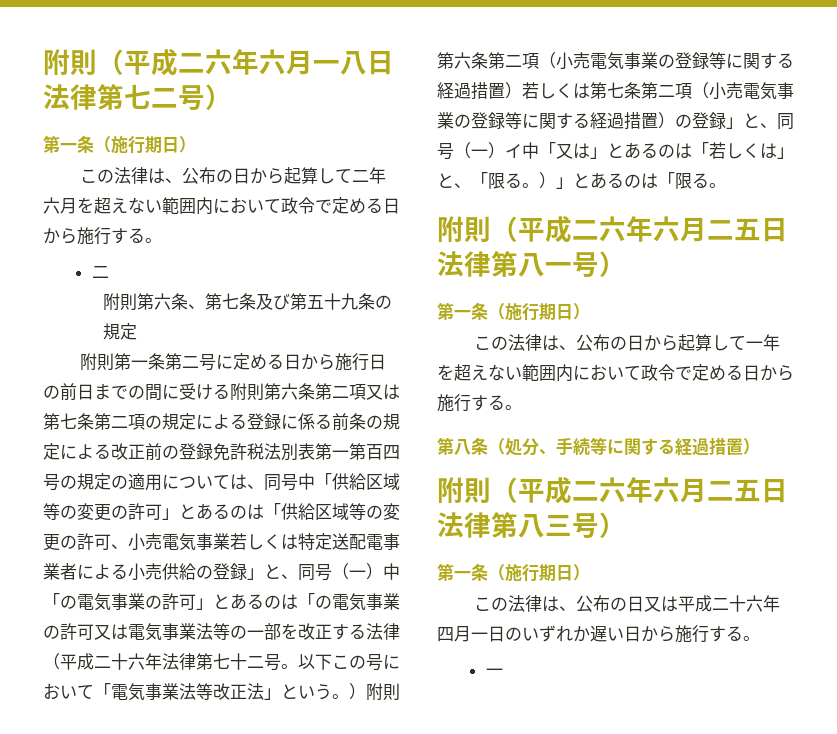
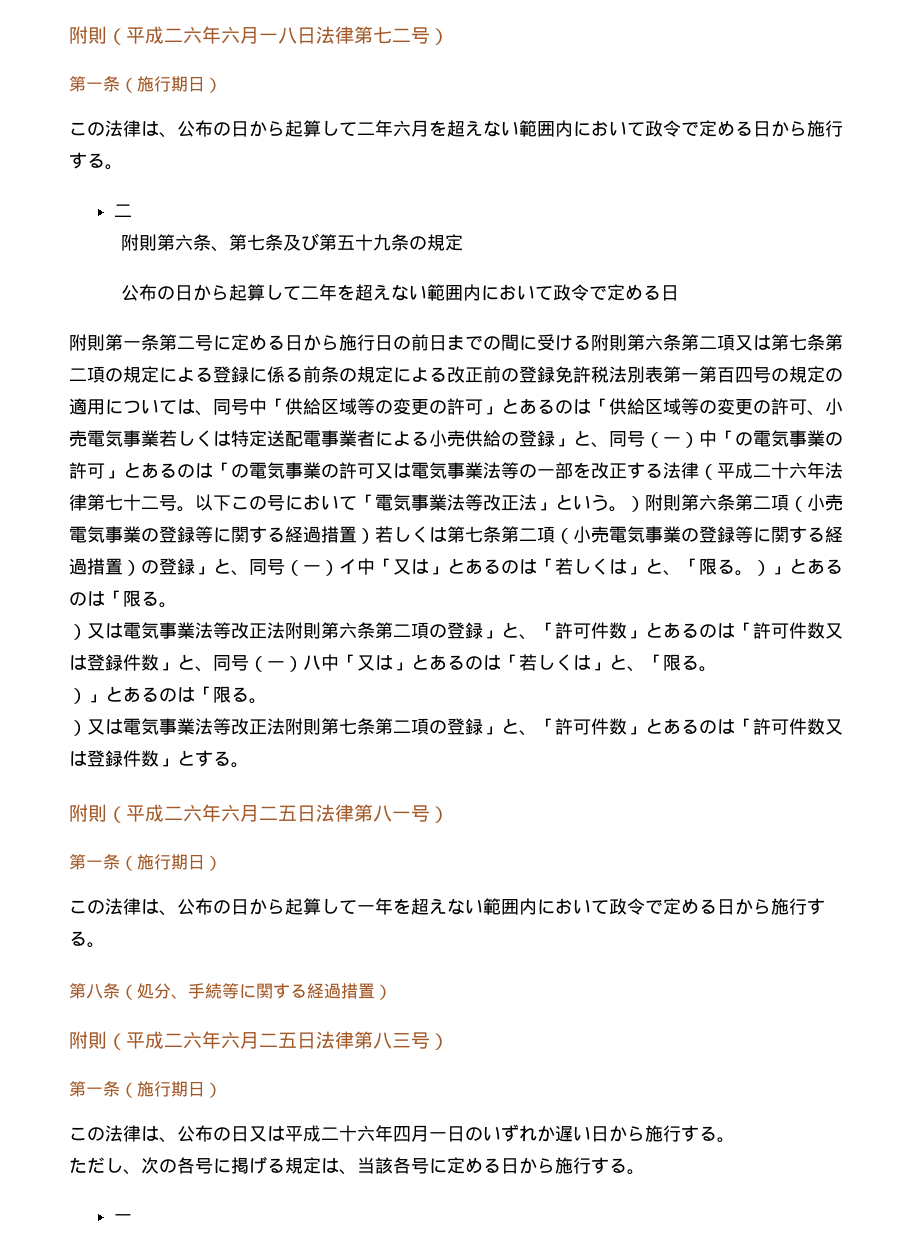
(137, 331) none -> [120,284,679,301] // 公布の日から起算して二年を超えない範囲内において政令で定める日
(726, 185) none -> [69,622,843,640] [69,654,717,672] [69,686,267,704] [69,718,843,736] [69,750,249,768] // ）又は電気事業法等改正法附則第六条第二項の登録」と、「許可件数」とあるのは「許可件数又は登録件数」と、同号（一）ハ中「又は」とあるのは「若しくは」と、「限る。 // ）」とあるのは「限る。 // ）又は電気事業法等改正法附則第七条第二項の登録」と、「許可件数」とあるのは「許可件数又は登録件数」とする。
(760, 638) none -> [69,1156,645,1175] // ただし、次の各号に掲げる規定は、当該各号に定める日から施行する。

